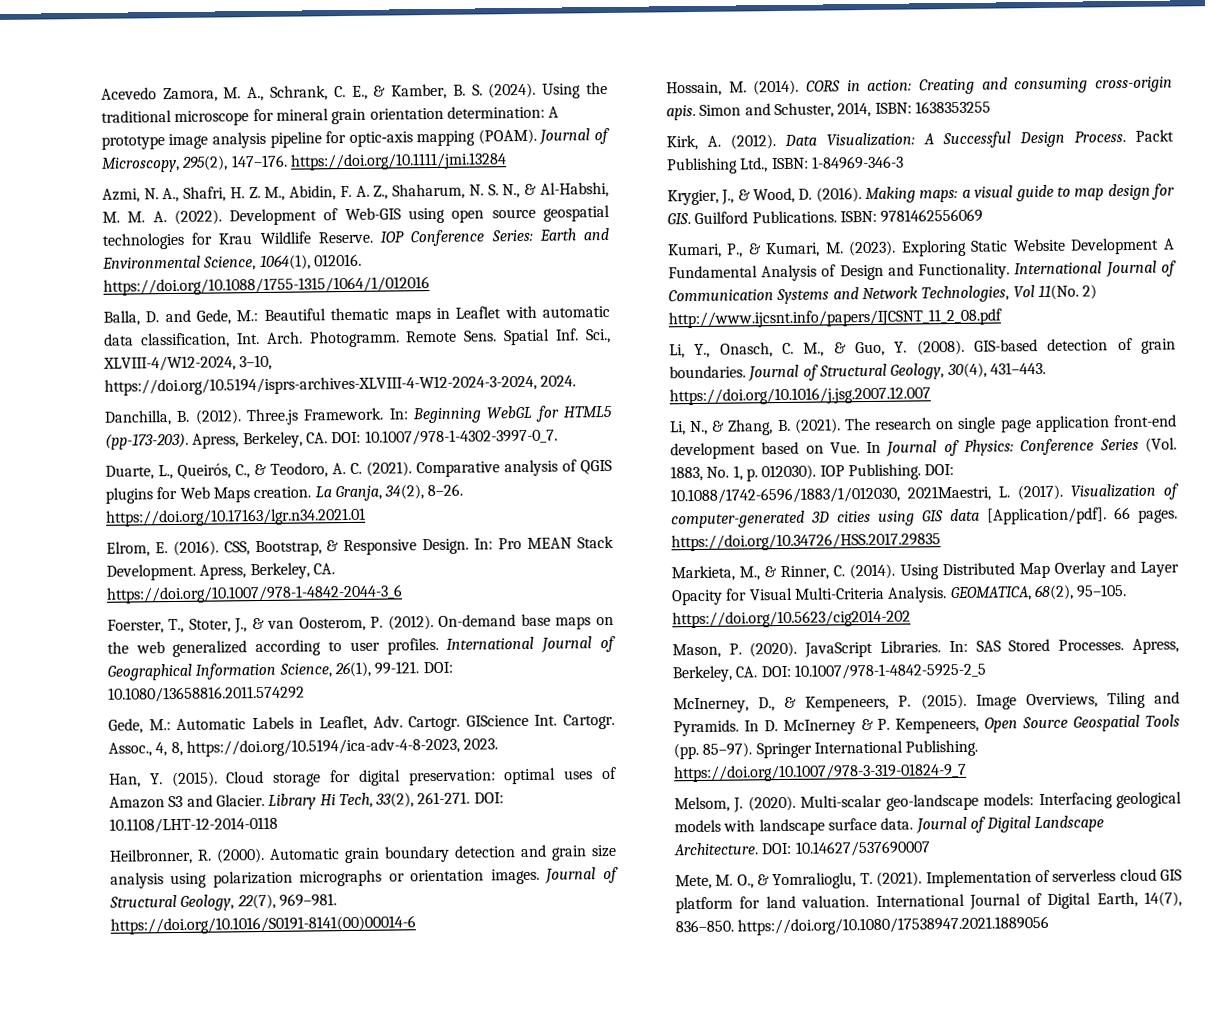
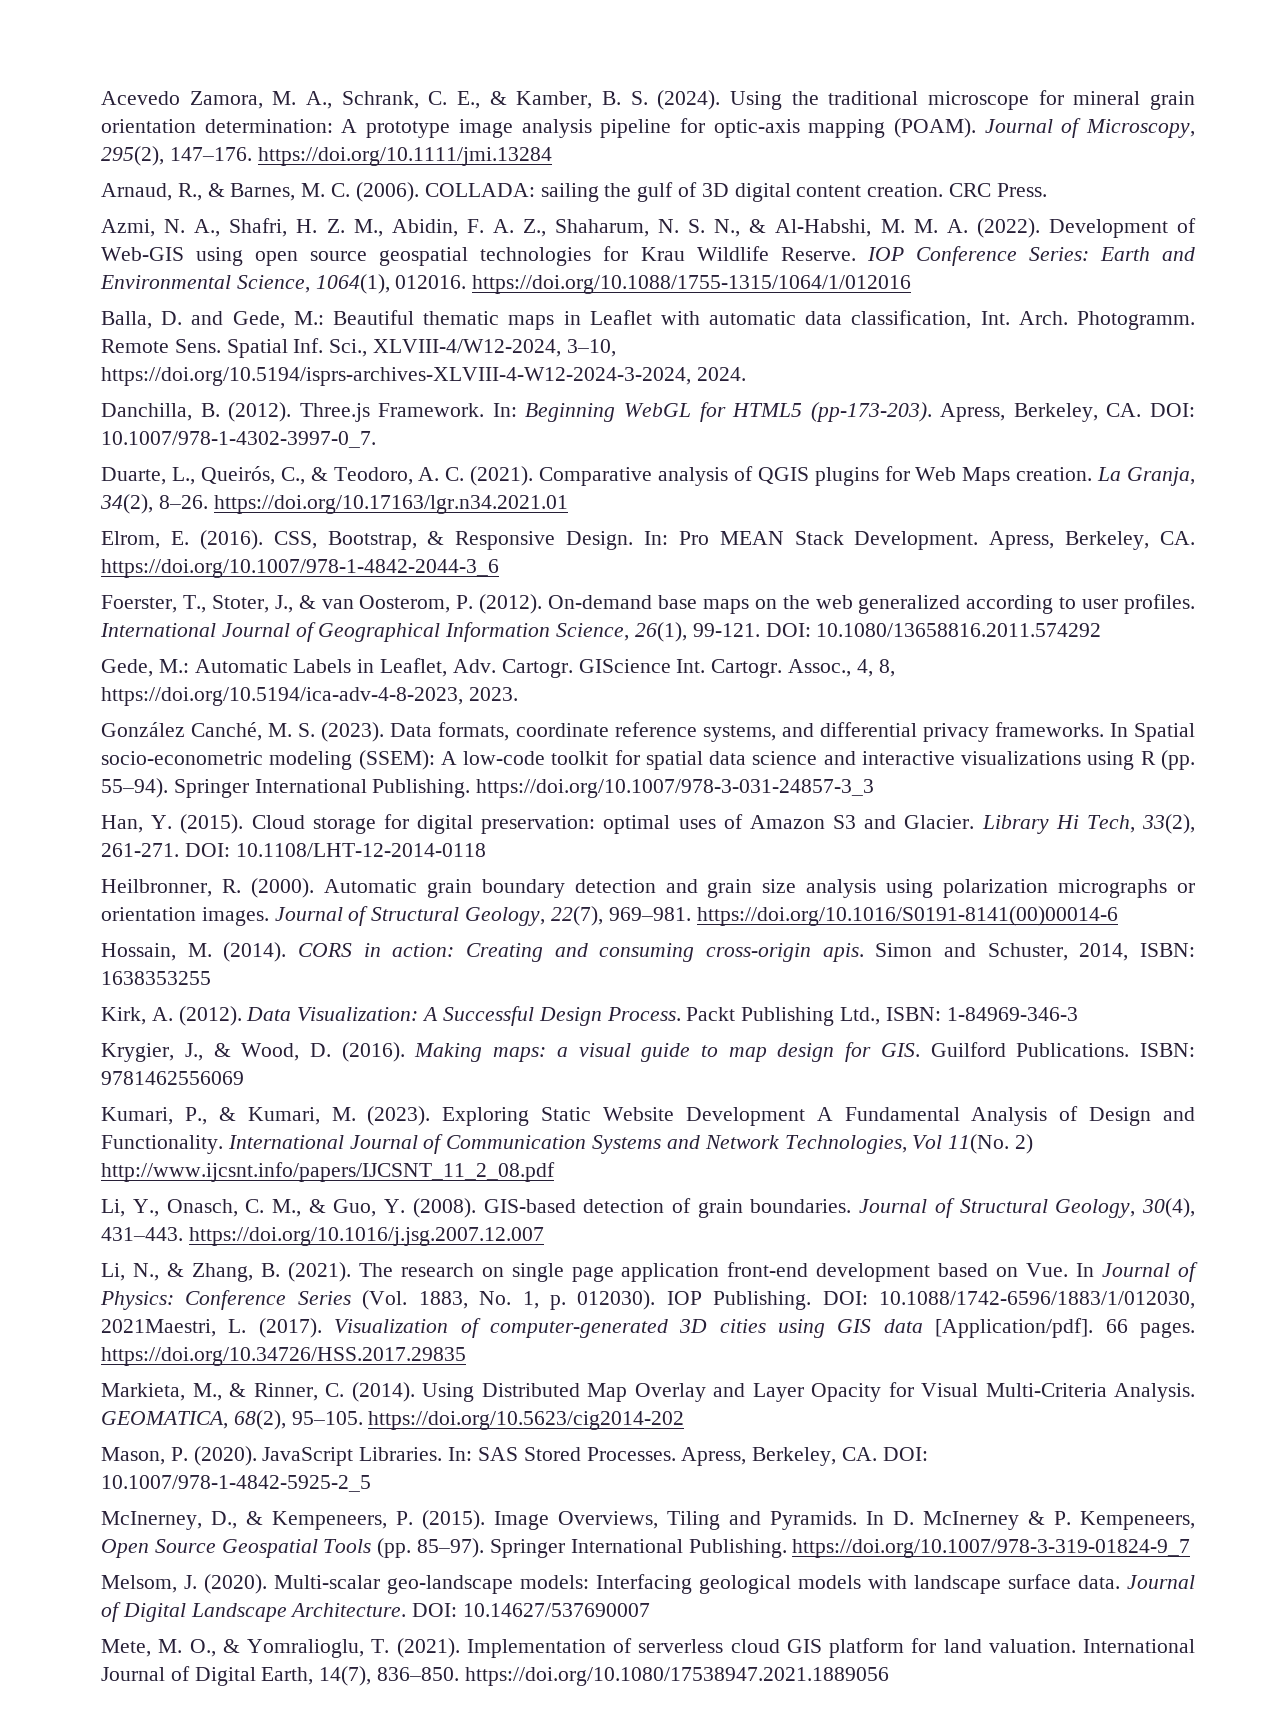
(507, 161) none -> [101,182,1047,202] // Arnaud, R., & Barnes, M. C. (2006). COLLADA: sailing the gulf of 3D digital content creation. CRC Press.
(499, 744) none -> [101,722,1195,742] [101,750,1196,770] [101,778,875,798] // González Canché, M. S. (2023). Data formats, coordinate reference systems, and differential privacy frameworks. In Spatial socio-econometric modeling (SSEM): A low-code toolkit for spatial data science and interactive visualizations using R (pp. 55–94). Springer International Publishing. https://doi.org/10.1007/978-3-031-24857-3_3

